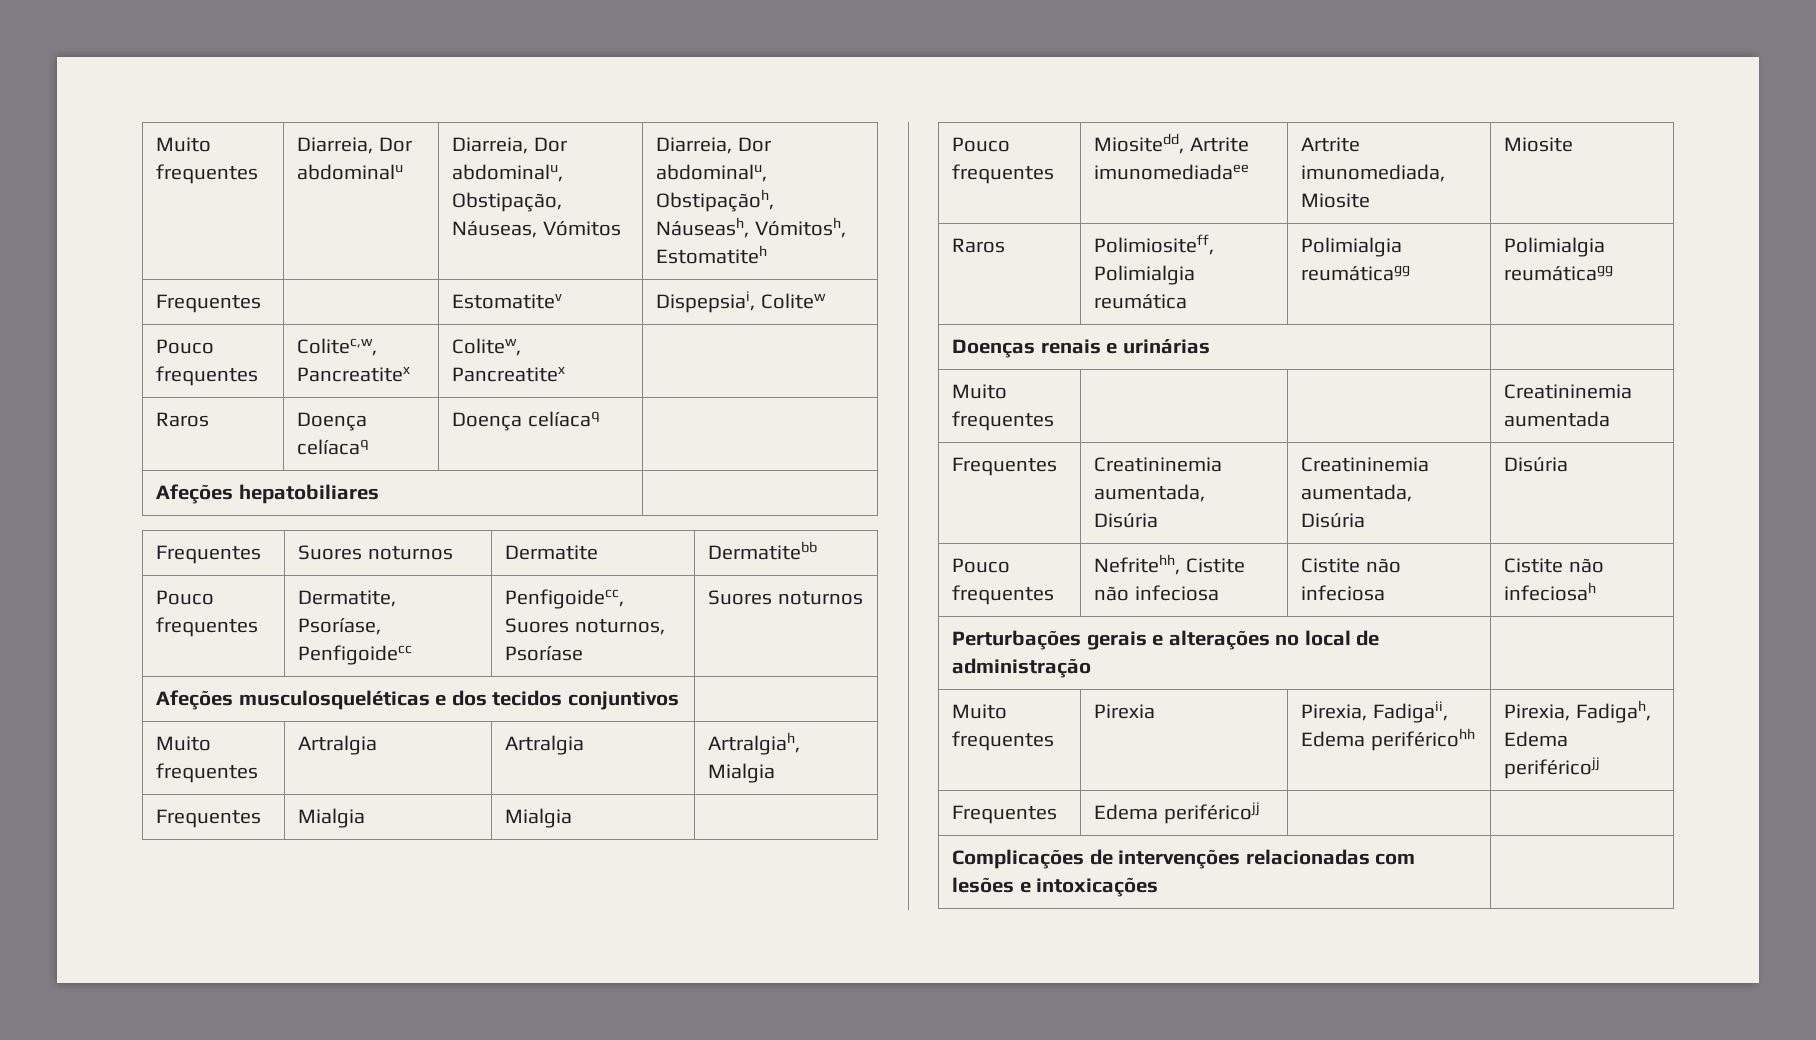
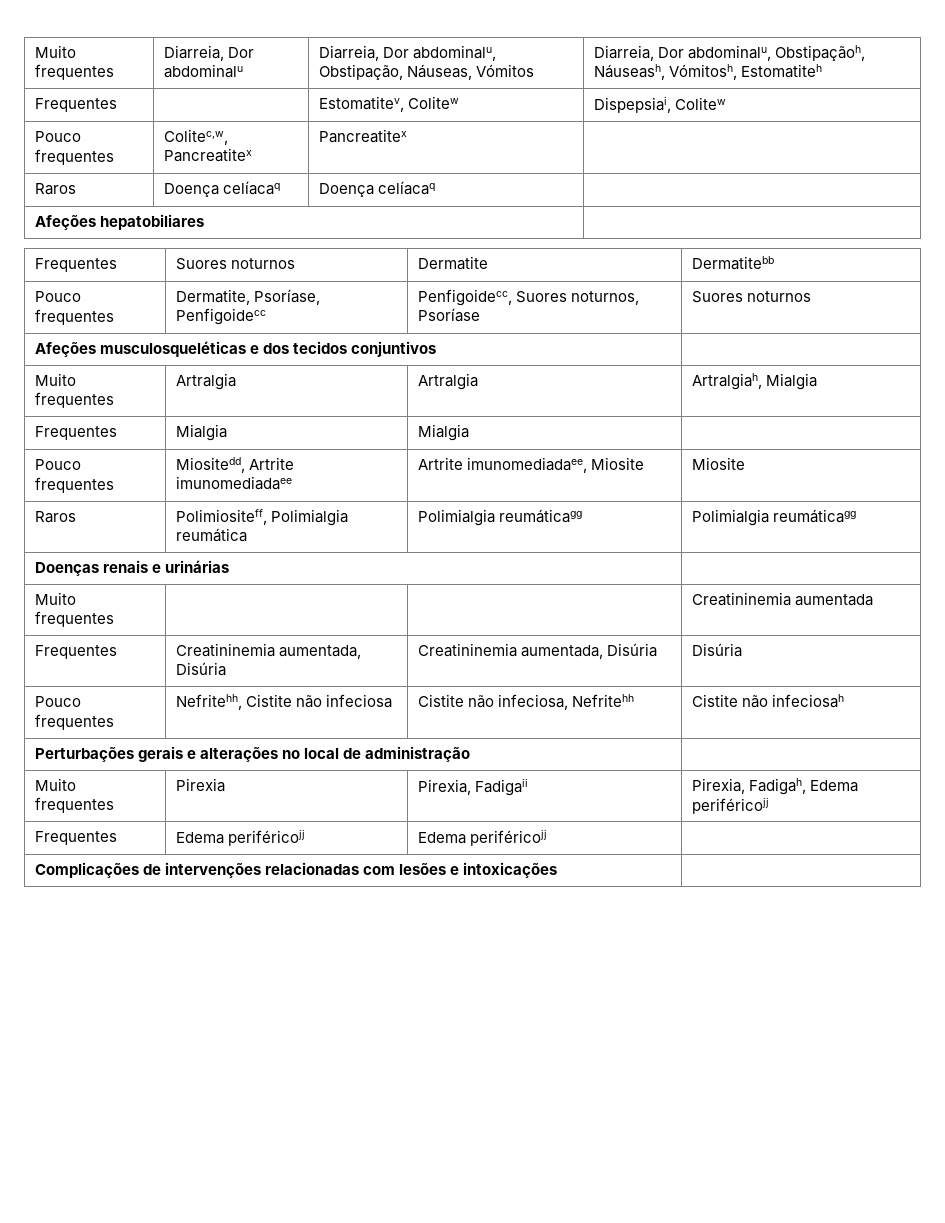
[452,293,563,309] Estomatitev -> [318,96,459,112] Estomatitev, Colitew
[452,338,522,356] Colitew, -> (252, 155) none
[1301,164,1446,182] imunomediada, -> [466,457,587,473] imunomediadaee,
[1301,585,1386,601] infeciosa -> [497,694,634,710] infeciosa, Nefritehh
[1372,701,1448,723] [1301,728,1475,751] Fadigaii, Edema periféricohh -> [474,778,528,796] Fadigaii
(1260, 813) none -> [417,829,547,846] Edema periféricojj

